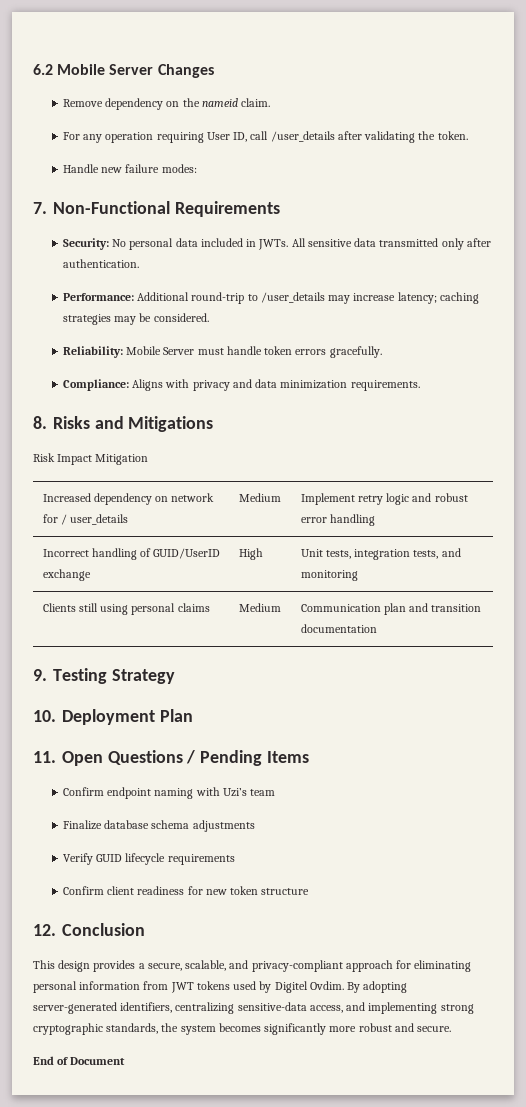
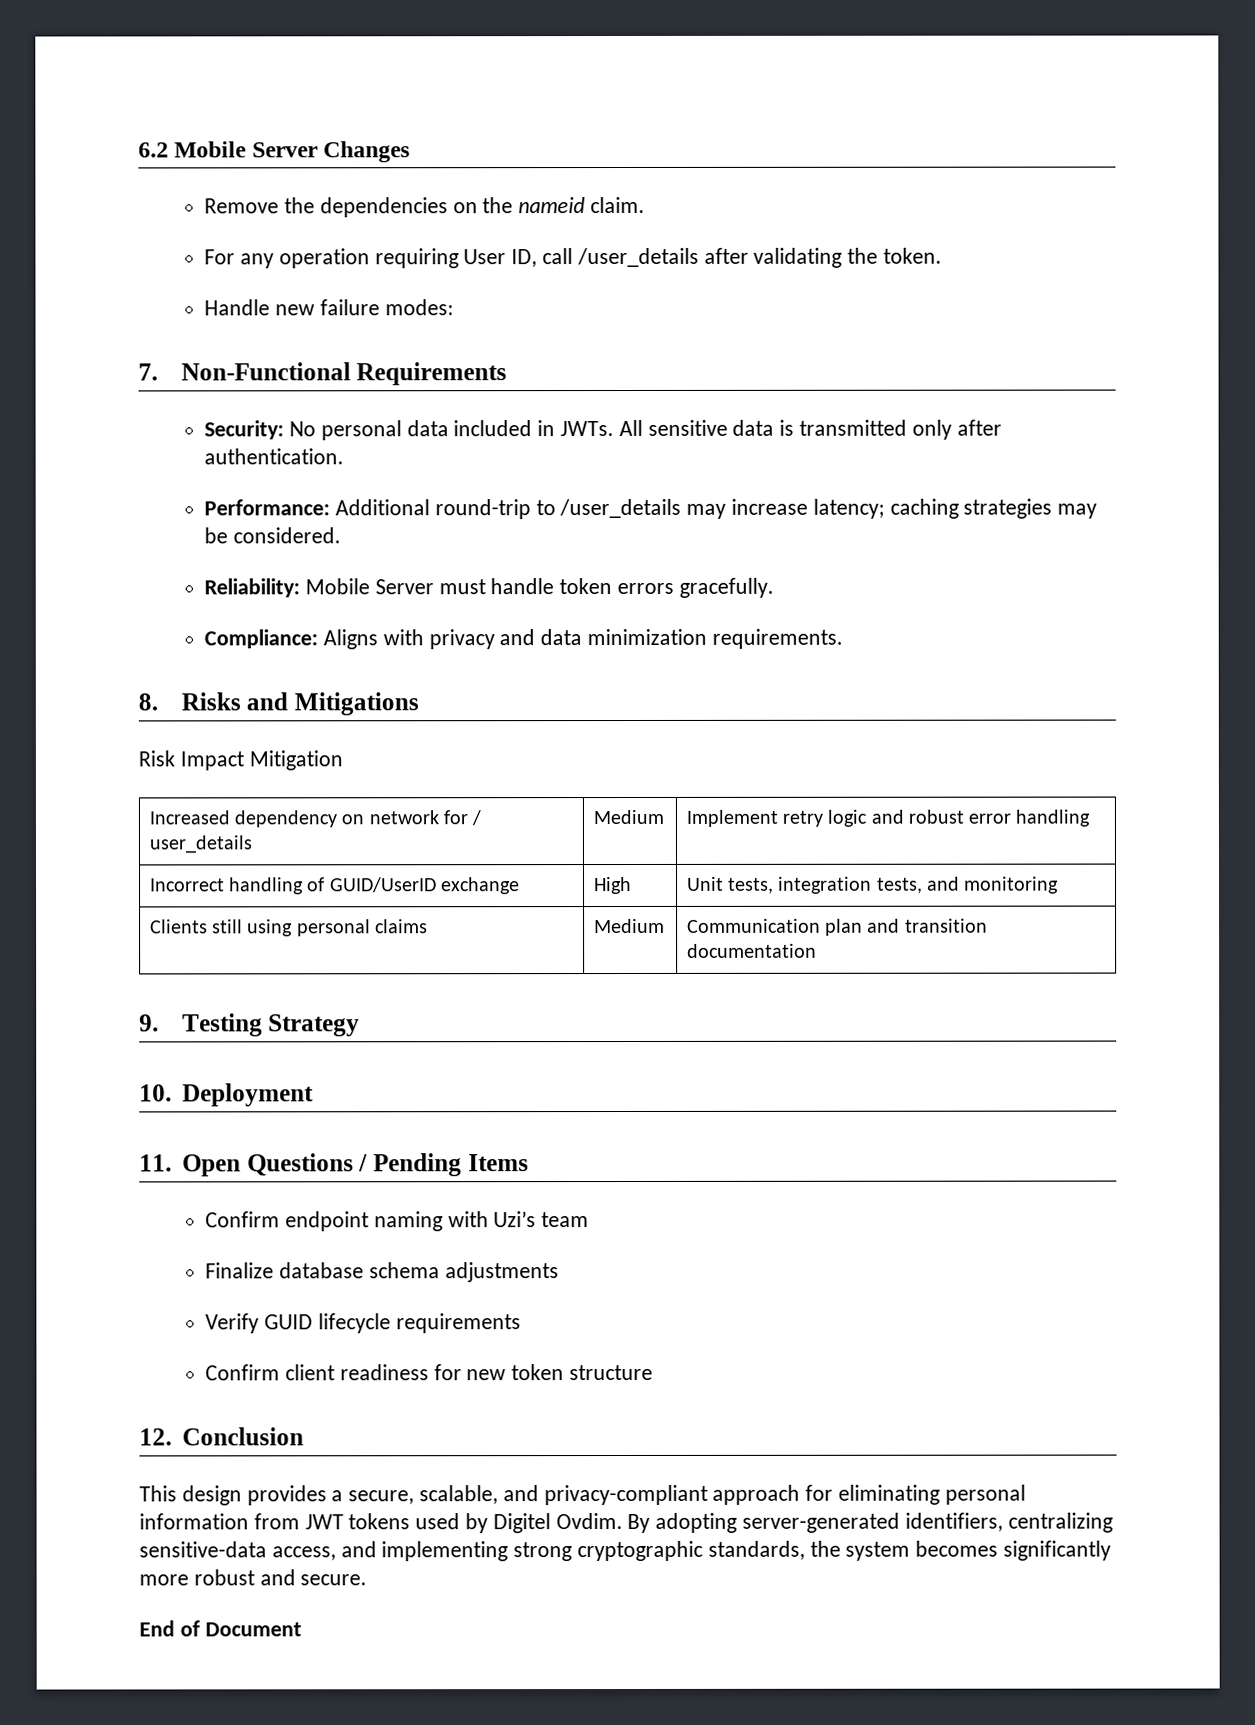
[105,98,164,110] dependency -> [283,197,448,218] the dependencies
(377, 242) none -> [779,419,795,436] is
[159,709,193,722] Plan -> (314, 1095) none

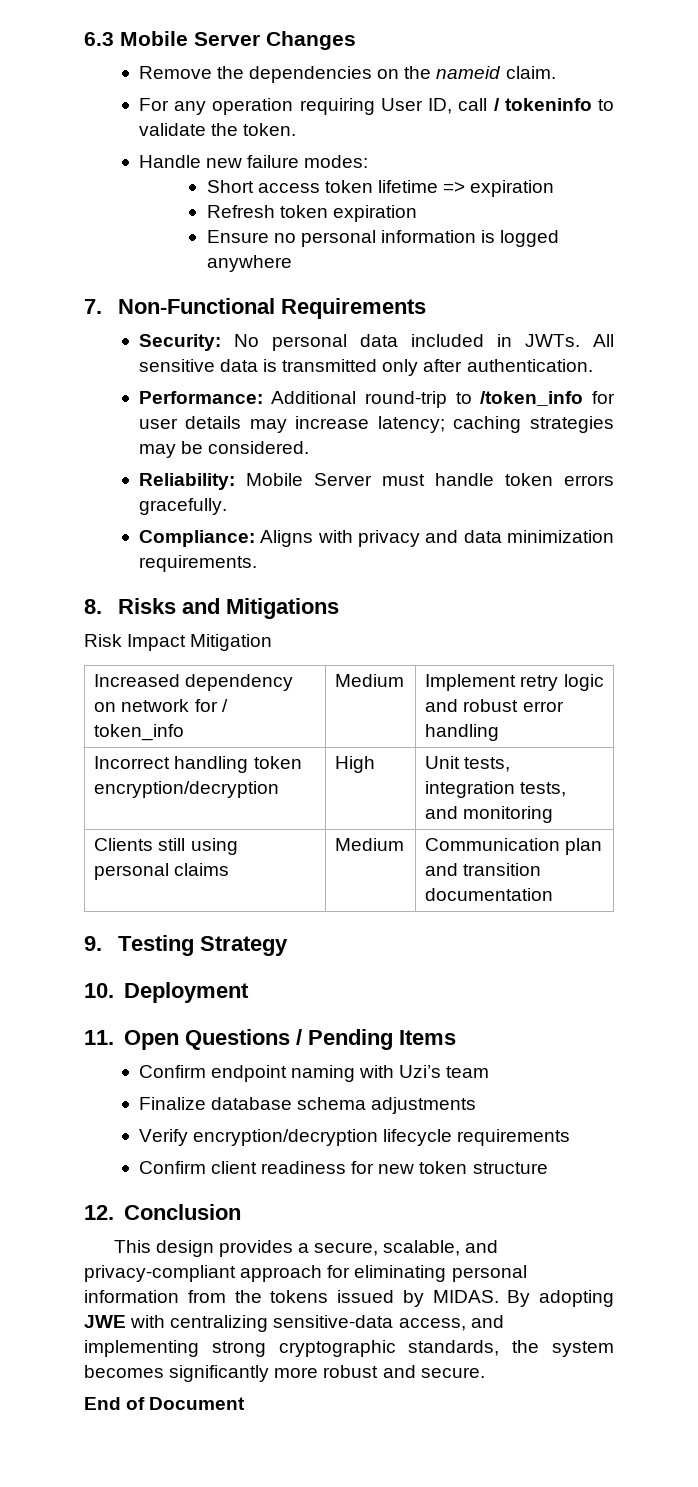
[138,142,169,158] 6.2 -> [84,32,114,46] 6.3
[576,247,843,268] /user_details after validating -> [493,98,615,111] [138,123,206,136] / tokeninfo to validate
(454, 307) none -> [206,180,555,197] [206,205,417,222] [206,230,560,247] [206,255,292,272] // Short access token lifetime => expiration // Refresh token expiration // Ensure no personal information is logged anywhere
[559,498,682,519] /user_details -> [480,391,615,406] [138,416,242,429] /token_info for user details
[148,835,252,854] user_details -> [94,724,185,741] token_info
[307,877,520,895] of GUID/UserID exchange -> [253,756,302,769] [94,781,280,798] token encryption/decryption
[263,1314,313,1330] GUID -> [192,1129,378,1146] encryption/decryption
[304,1512,1003,1534] JWT tokens used by Digitel Ovdim. By adopting server-generated identifiers, -> [234,1290,614,1307] [84,1315,166,1328] the tokens issued by MIDAS. By adopting JWE with

